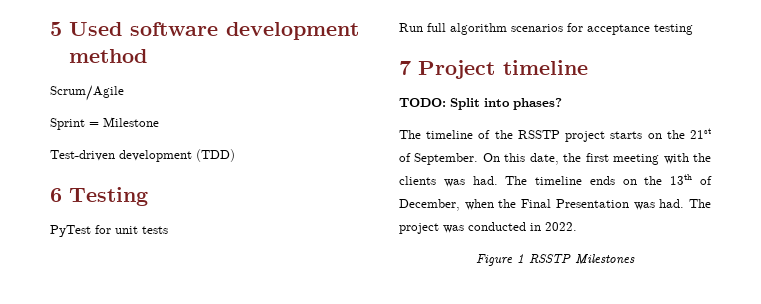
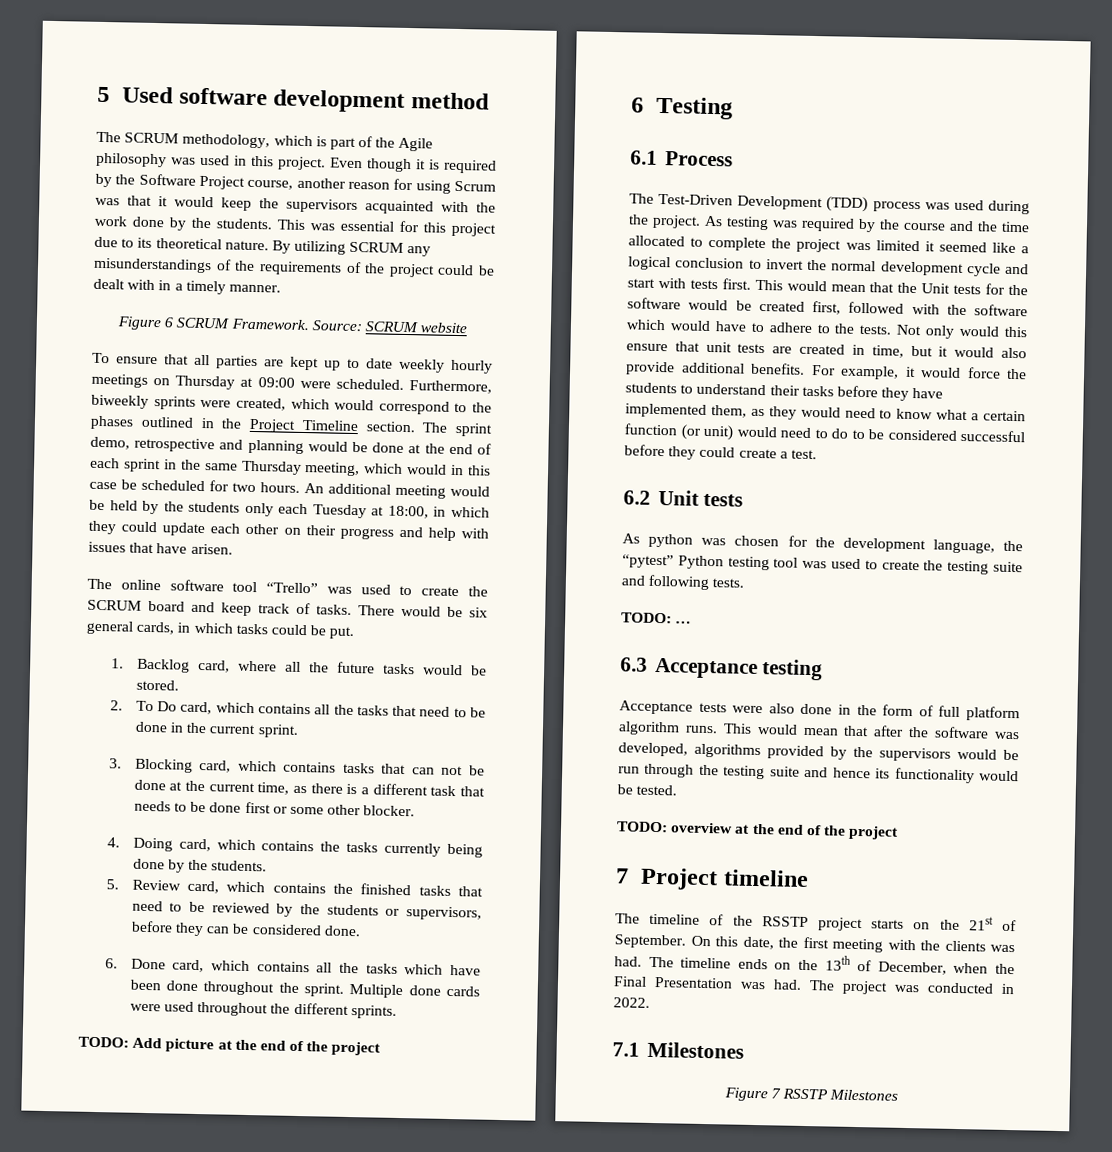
[50,85,124,101] [50,117,159,130] [50,149,235,162] [50,187,148,206] [50,225,168,237] [399,23,693,35] Scrum/Agile // Sprint = Milestone // Test-driven development (TDD) // 6 Testing // PyTest for unit tests // Run full algorithm scenarios for acceptance testing -> [96,131,434,152] [95,152,497,174] [95,173,496,194] [95,195,496,215] [94,215,496,237] [94,236,432,257] [93,257,495,278] [93,278,281,295] [116,316,468,334] [92,352,493,374] [91,373,492,394] [91,394,492,415] [90,415,492,437] [90,436,492,455] [90,457,491,477] [89,479,490,499] [89,499,490,519] [88,520,489,542] [88,541,233,555] [87,578,488,597] [87,599,488,618] [86,620,355,640] [111,658,488,676] [135,679,179,691] [110,700,487,718] [134,721,299,738] [109,758,486,776] [133,779,485,797] [133,800,416,817] [107,837,484,858] [132,858,268,873] [106,879,484,897] [131,900,483,921] [130,920,361,937] [105,958,482,976] [129,979,481,999] [129,1001,397,1019] [78,1036,382,1056] [631,96,734,120] [630,150,733,167] [629,193,1030,215] [628,214,1030,233] [628,235,1029,254] [628,256,1029,277] [627,277,1028,296] [627,297,1028,317] [626,319,1028,339] [626,341,1027,359] [625,361,1027,380] [625,382,944,401] [625,403,1026,422] [624,423,1025,443] [624,444,817,460] [623,489,744,507] [622,533,1023,554] [622,554,1023,575] [621,574,745,591] [621,612,693,624] [620,657,824,681] [619,700,1020,722] [618,721,1020,740] [618,742,1019,762] [618,763,1019,784] [617,784,678,796] [616,821,900,840] The SCRUM methodology, which is part of the Agile philosophy was used in this project. Even though it is required by the Software Project course, another reason for using Scrum was that it would keep the supervisors acquainted with the work done by the students. This was essential for this project due to its theoretical nature. By utilizing SCRUM any misunderstandings of the requirements of the project could be dealt with in a timely manner. // Figure 6 SCRUM Framework. Source: SCRUM website // To ensure that all parties are kept up to date weekly hourly meetings on Thursday at 09:00 were scheduled. Furthermore, biweekly sprints were created, which would correspond to the phases outlined in the Project Timeline section. The sprint demo, retrospective and planning would be done at the end of each sprint in the same Thursday meeting, which would in this case be scheduled for two hours. An additional meeting would be held by the students only each Tuesday at 18:00, in which they could update each other on their progress and help with issues that have arisen. // The online software tool “Trello” was used to create the SCRUM board and keep track of tasks. There would be six general cards, in which tasks could be put. // 1. Backlog card, where all the future tasks would be stored. // 2. To Do card, which contains all the tasks that need to be done in the current sprint. // 3. Blocking card, which contains tasks that can not be done at the current time, as there is a different task that needs to be done first or some other blocker. // 4. Doing card, which contains the tasks currently being done by the students. // 5. Review card, which contains the finished tasks that need to be reviewed by the students or supervisors, before they can be considered done. // 6. Done card, which contains all the tasks which have been done throughout the sprint. Multiple done cards were used throughout the different sprints. // TODO: Add picture at the end of the project // 6 Testing // 6.1 Process // The Test-Driven Development (TDD) process was used during the project. As testing was required by the course and the time allocated to complete the project was limited it seemed like a logical conclusion to invert the normal development cycle and start with tests first. This would mean that the Unit tests for the software would be created first, followed with the software which would have to adhere to the tests. Not only would this ensure that unit tests are created in time, but it would also provide additional benefits. For example, it would force the students to understand their tasks before they have implemented them, as they would need to know what a certain function (or unit) would need to do to be considered successful before they could create a test. // 6.2 Unit tests // As python was chosen for the development language, the “pytest” Python testing tool was used to create the testing suite and following tests. // TODO: … // 6.3 Acceptance testing // Acceptance tests were also done in the form of full platform algorithm runs. This would mean that after the software was developed, algorithms provided by the supervisors would be run through the testing suite and hence its functionality would be tested. // TODO: overview at the end of the project
[399,98,562,110] // TODO: Split into phases? -> (809, 878) none
[476,254,524,266] // Figure 1 -> [612,1041,744,1059] [723,1087,781,1102] // 7.1 Milestones // Figure 7

